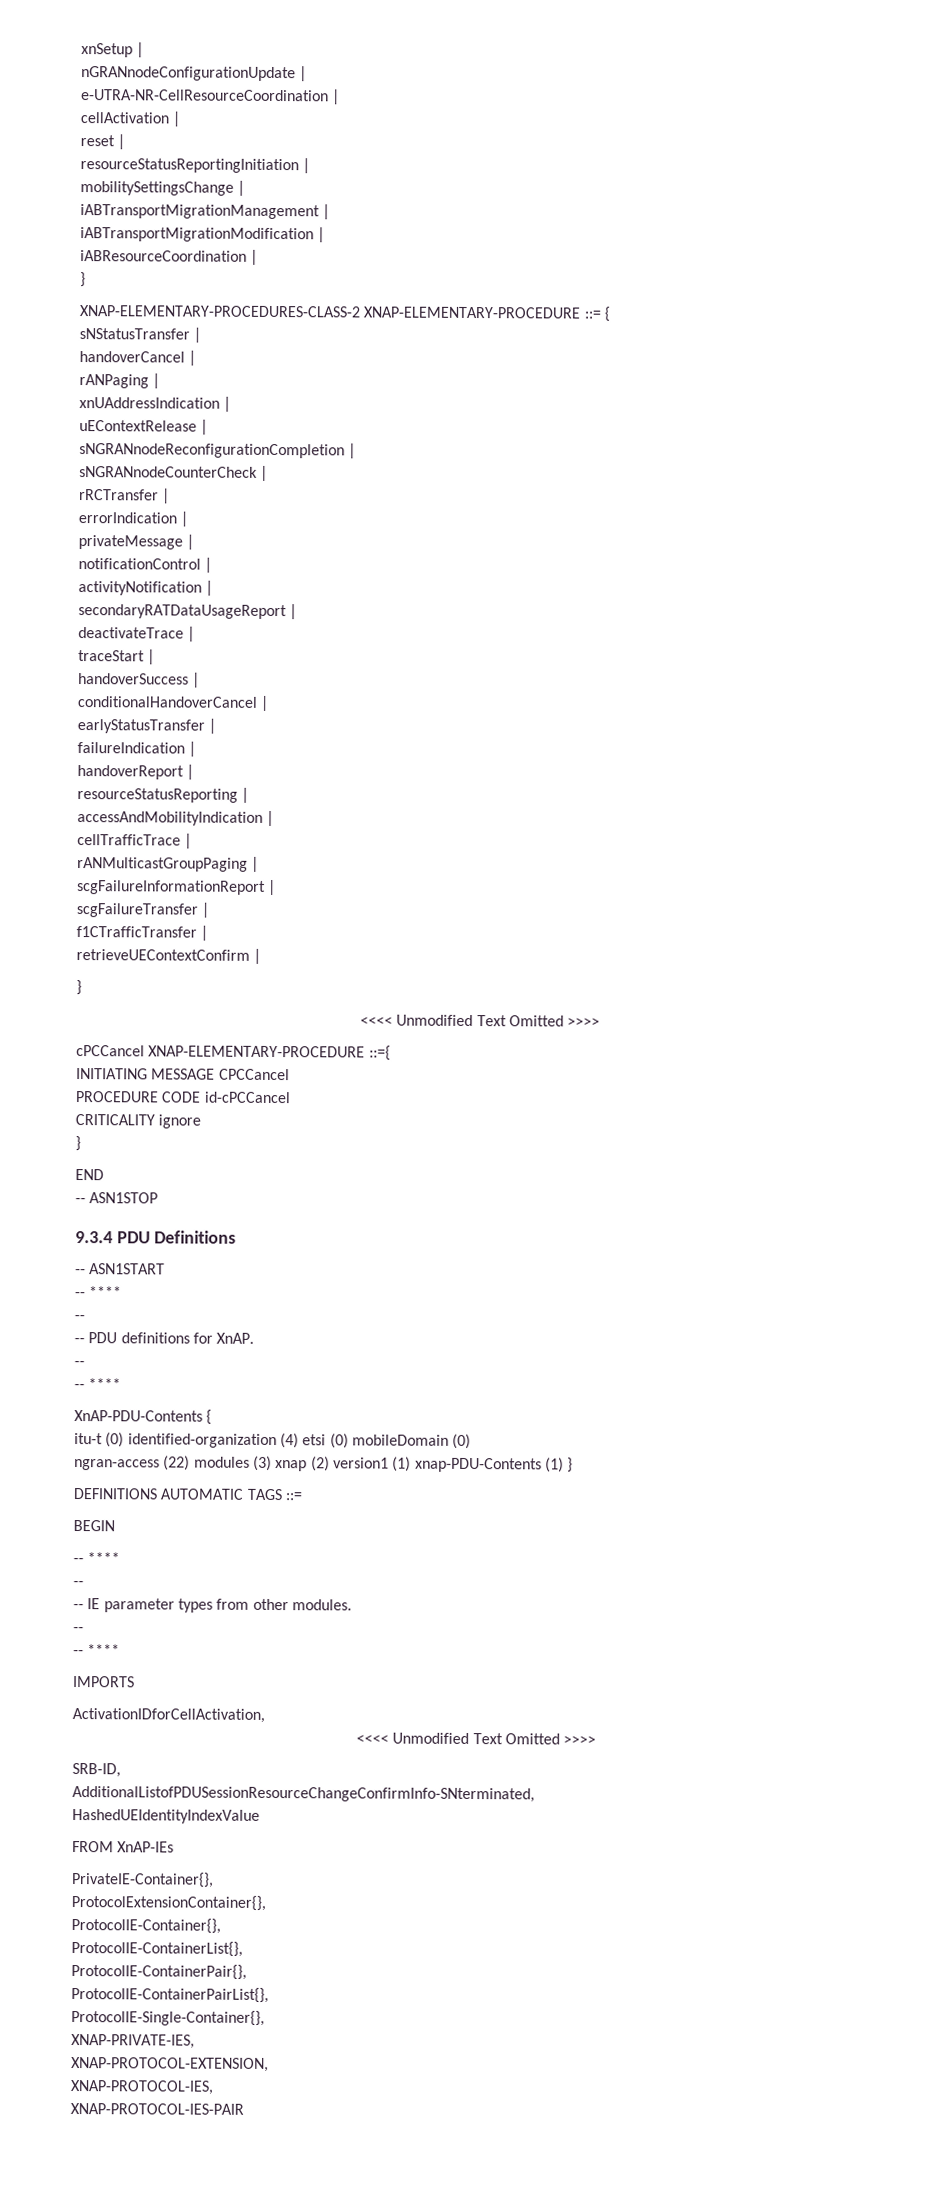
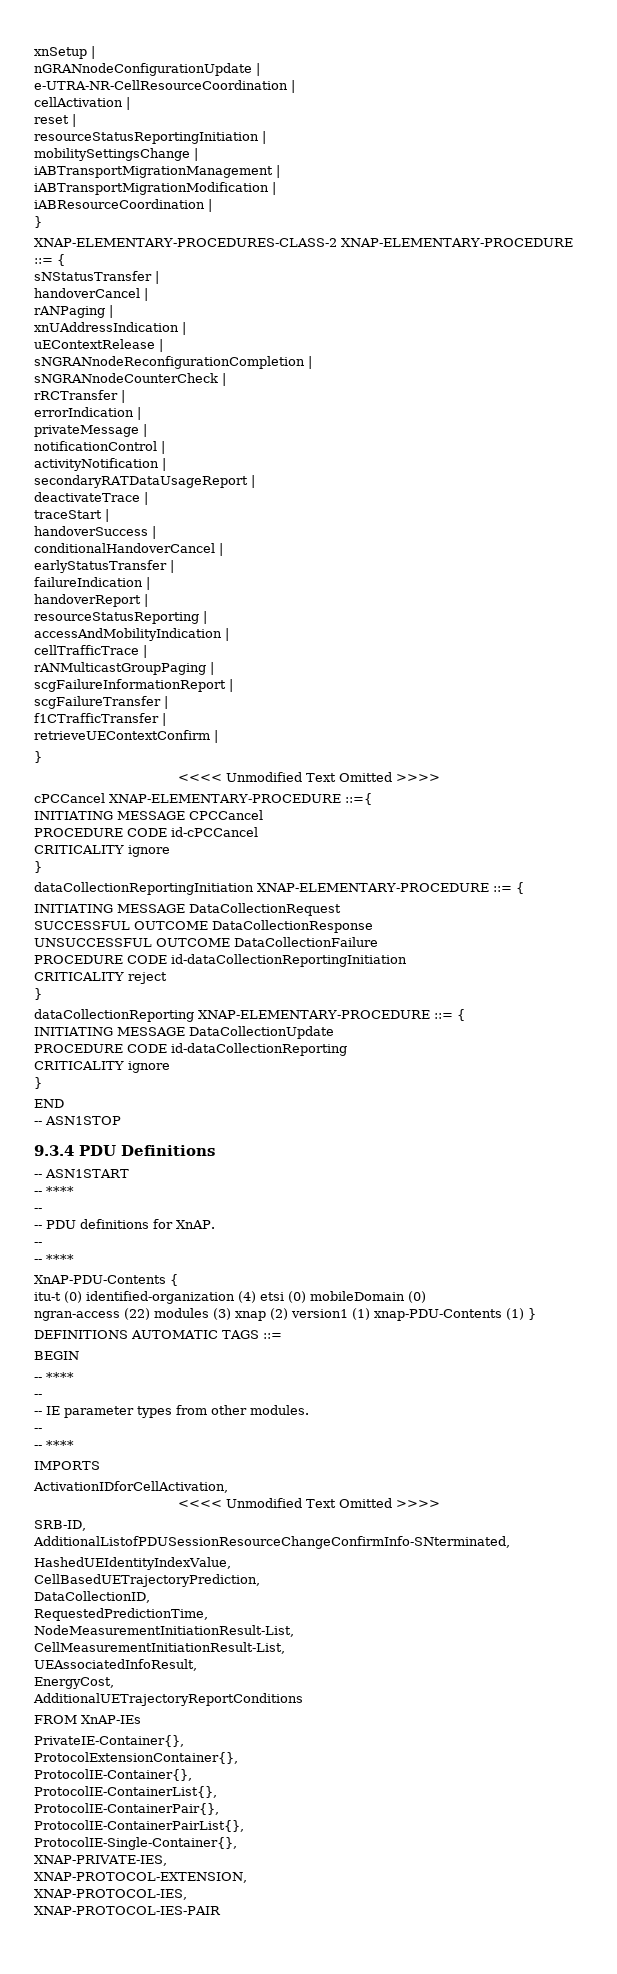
(81, 1144) none -> [34,882,524,895] [34,903,341,916] [34,920,373,933] [34,937,378,947] [34,954,407,967] [34,972,167,984] [34,988,42,1000] [34,1009,465,1022] [34,1026,334,1039] [34,1043,347,1056] [34,1061,170,1073] [34,1077,42,1089] // dataCollectionReportingInitiation XNAP-ELEMENTARY-PROCEDURE ::= { // INITIATING MESSAGE DataCollectionRequest // SUCCESSFUL OUTCOME DataCollectionResponse // UNSUCCESSFUL OUTCOME DataCollectionFailure // PROCEDURE CODE id-dataCollectionReportingInitiation // CRITICALITY reject // } // dataCollectionReporting XNAP-ELEMENTARY-PROCEDURE ::= { // INITIATING MESSAGE DataCollectionUpdate // PROCEDURE CODE id-dataCollectionReporting // CRITICALITY ignore // }
[72,1808,260,1824] HashedUEIdentityIndexValue -> [34,1557,231,1570] [34,1574,260,1587] [34,1591,150,1603] [34,1608,208,1621] [34,1625,294,1637] [34,1642,285,1654] [34,1659,197,1671] [34,1677,114,1689] [33,1693,303,1706] HashedUEIdentityIndexValue, // CellBasedUETrajectoryPrediction, // DataCollectionID, // RequestedPredictionTime, // NodeMeasurementInitiationResult-List, // CellMeasurementInitiationResult-List, // UEAssociatedInfoResult, // EnergyCost, // AdditionalUETrajectoryReportConditions

